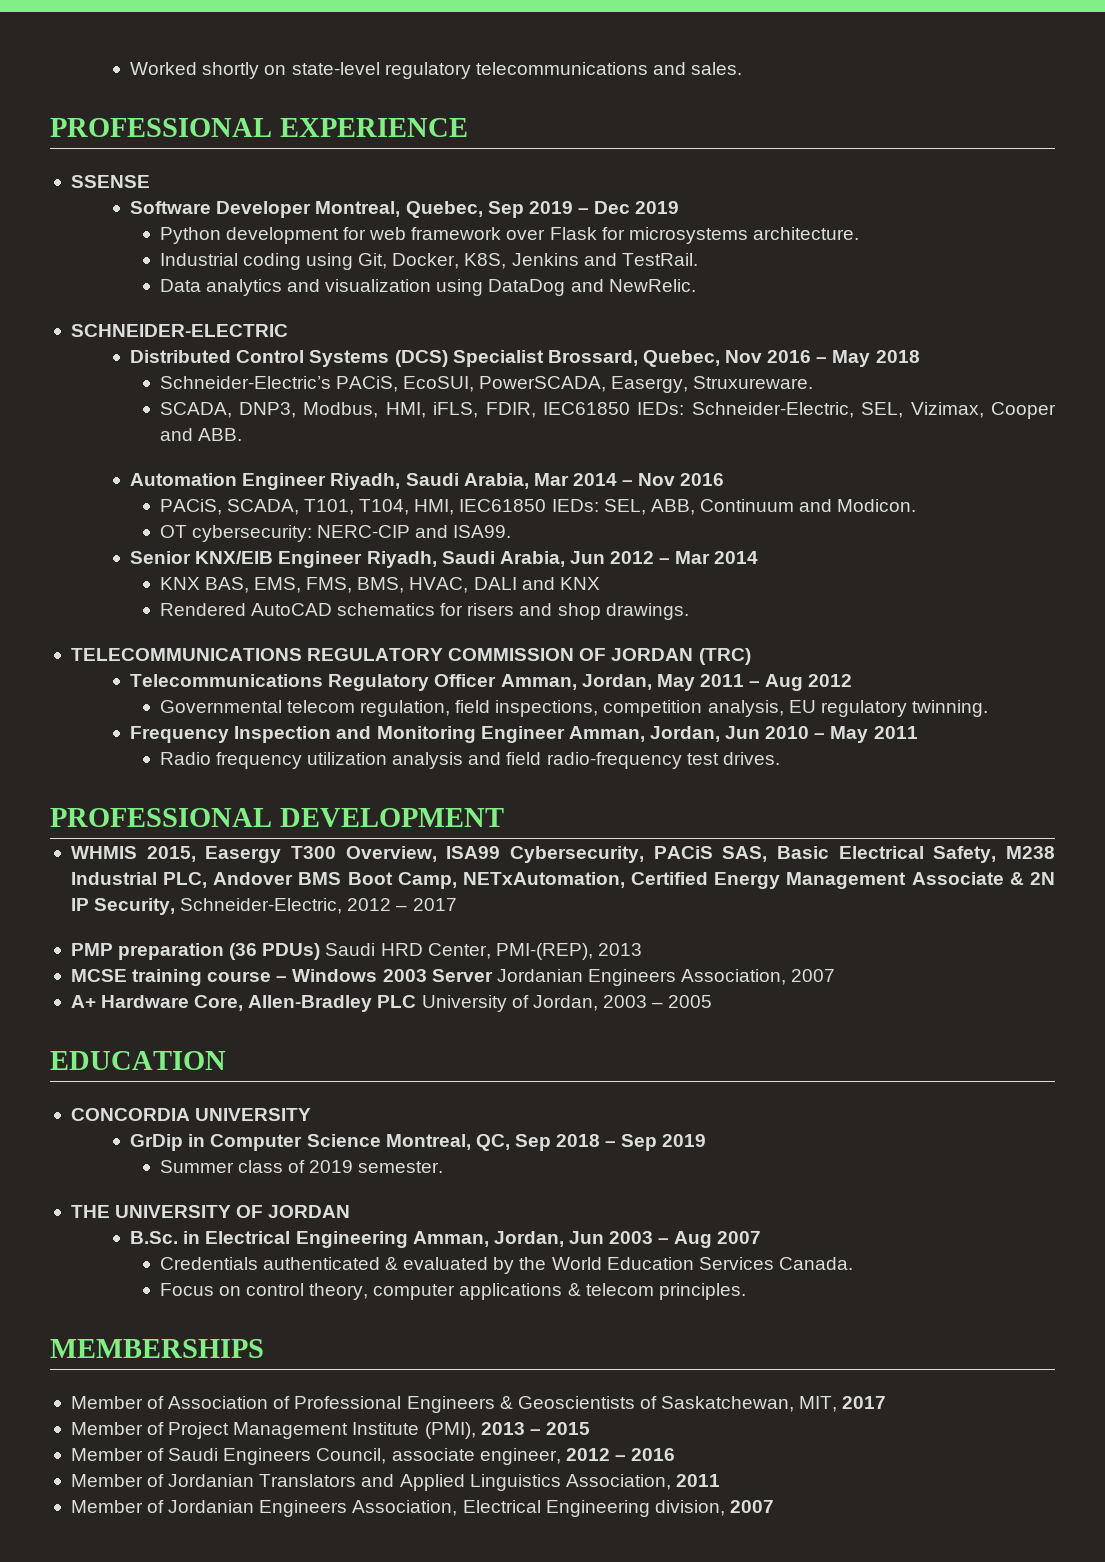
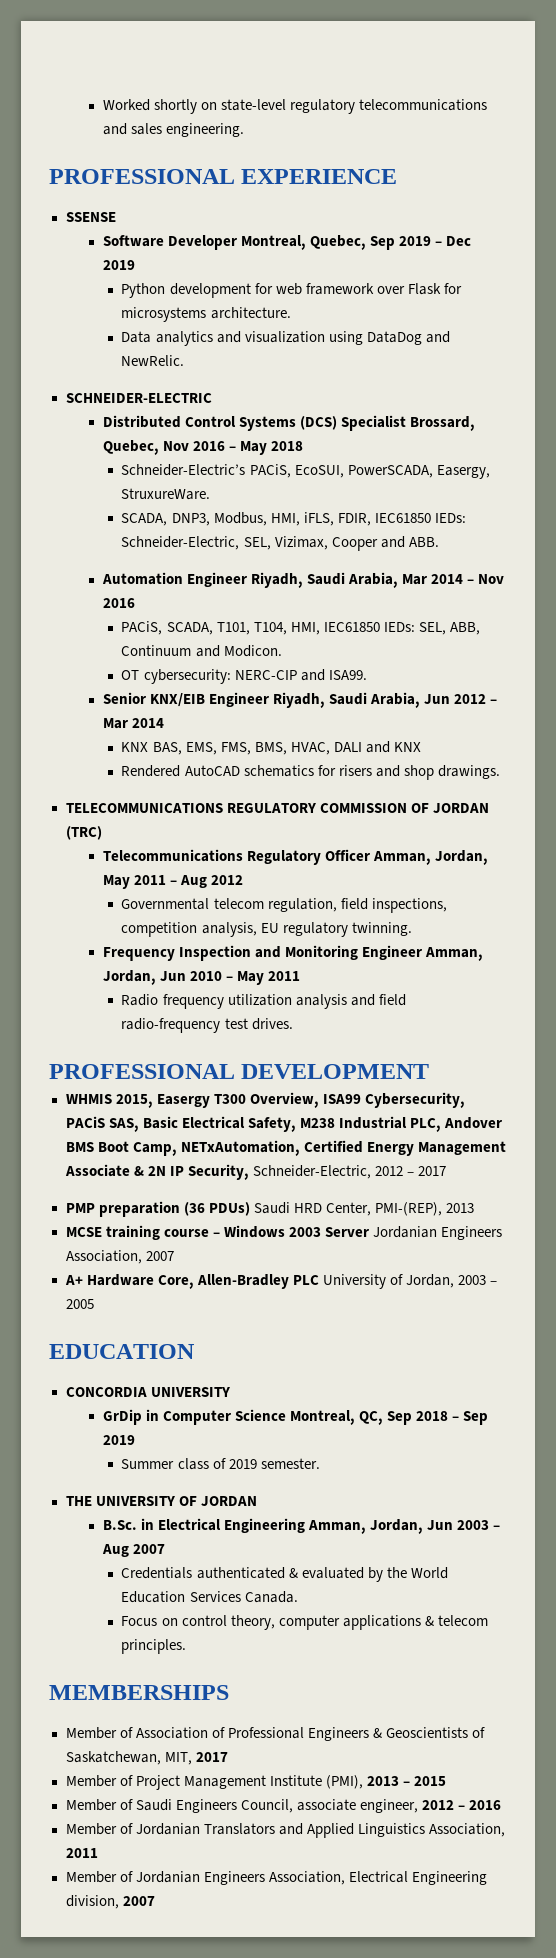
[691,62,743,75] sales. -> [130,123,244,137] sales engineering.
[159,253,698,270] // Industrial coding using Git, Docker, K8S, Jenkins and TestRail. -> (291, 313) none
[693,376,814,389] Struxureware. -> [121,488,211,500] StruxureWare.

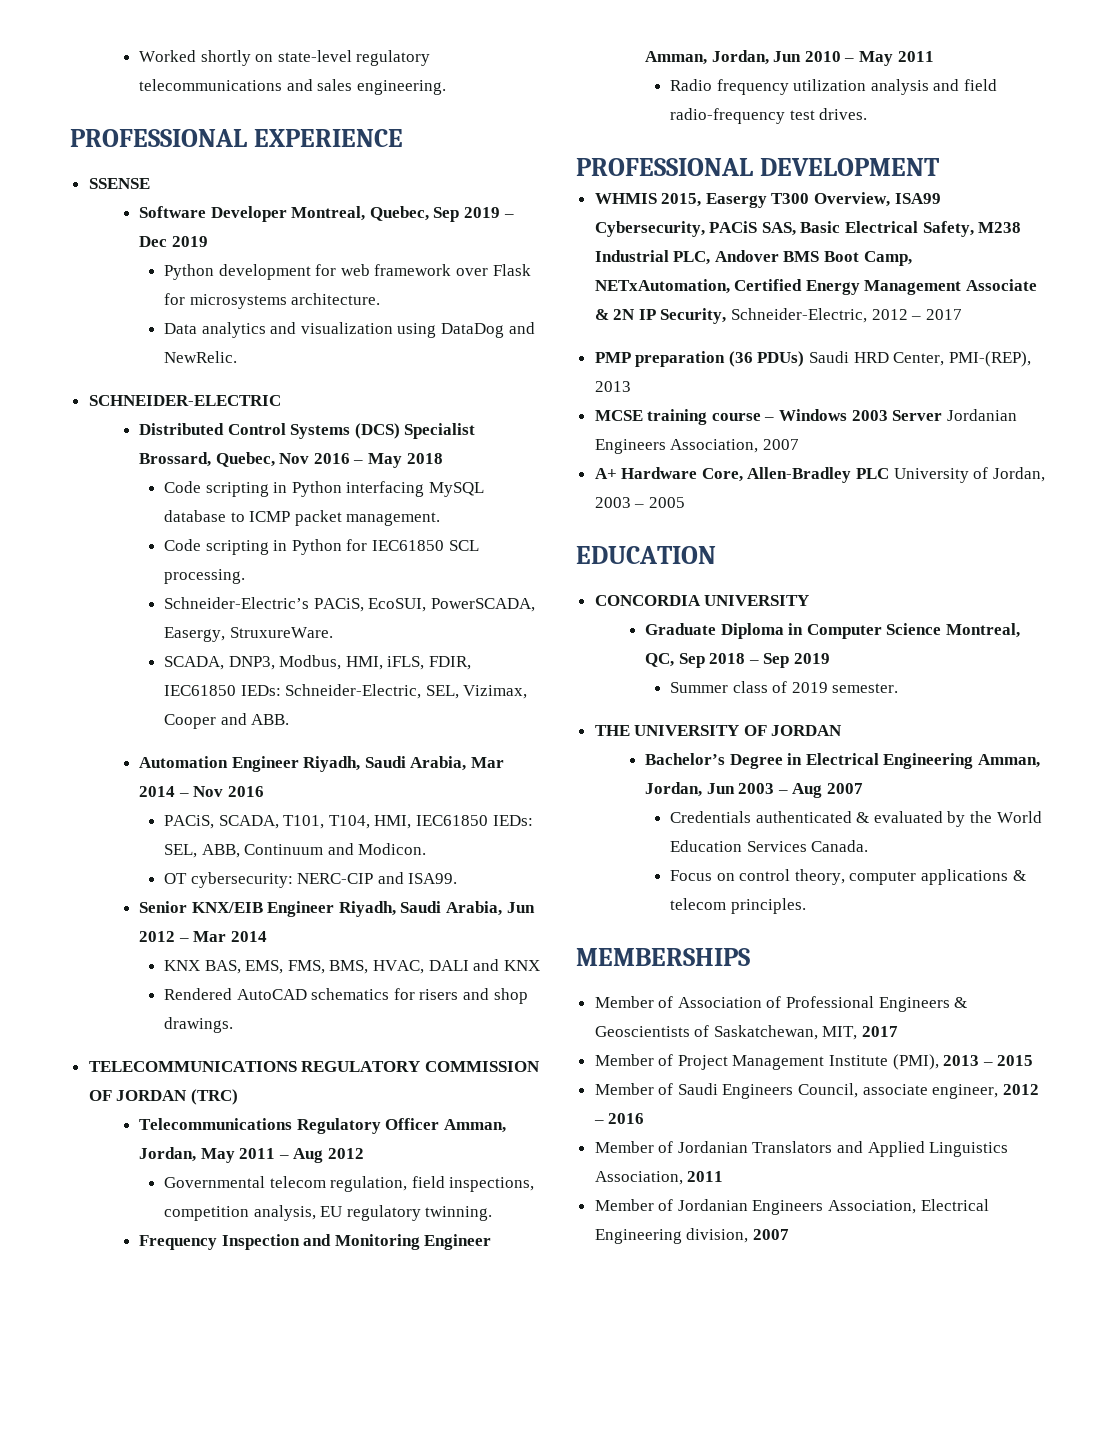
(304, 446) none -> [164,481,485,497] [164,510,441,526] [164,539,479,555] [164,569,246,584] // Code scripting in Python interfacing MySQL database to ICMP packet management. // Code scripting in Python for IEC61850 SCL processing.
[102,1409,142,1425] GrDip -> [644,623,784,639] Graduate Diploma
[102,1520,137,1530] B.Sc. -> [644,753,783,769] Bachelor’s Degree

